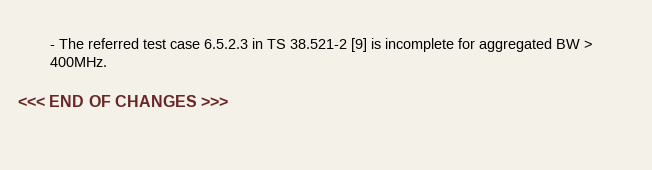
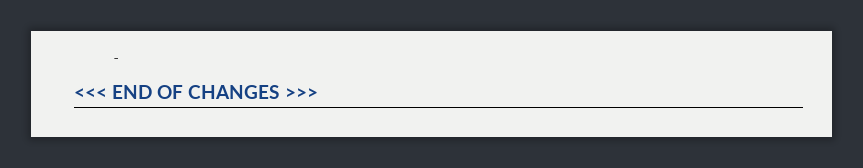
[59,38,593,52] [50,57,108,67] The referred test case 6.5.2.3 in TS 38.521-2 [9] is incomplete for aggregated BW > 400MHz. -> (118, 60) none

